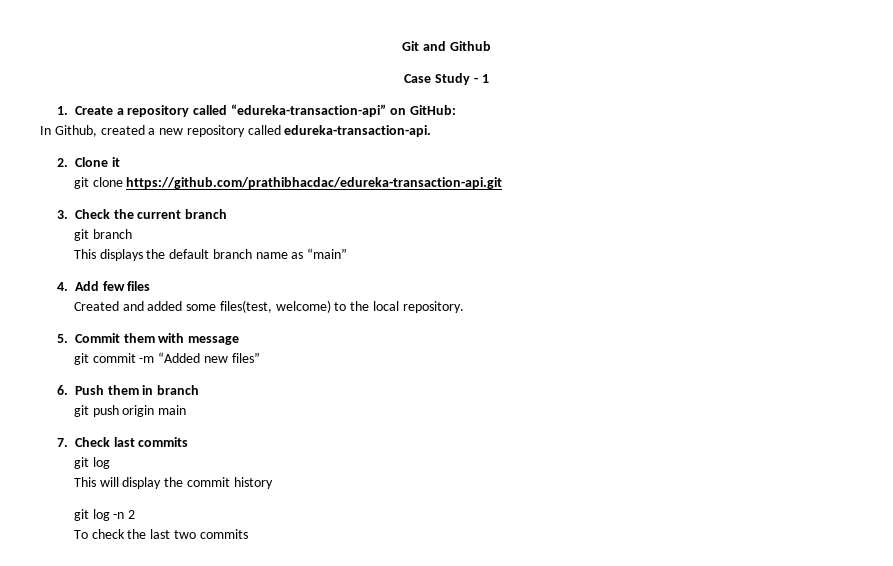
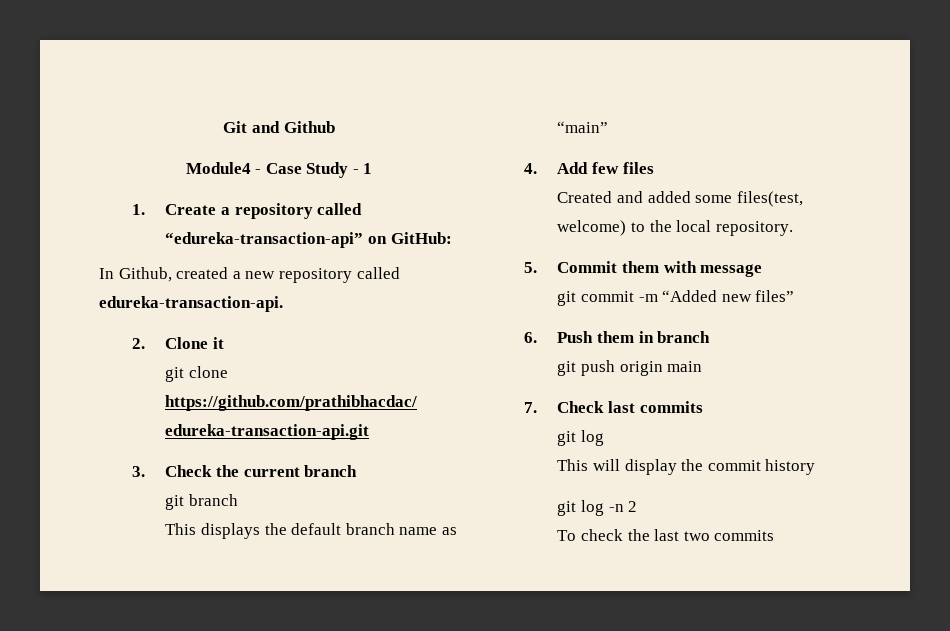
(491, 46) none -> [185,162,262,174] Module4 -

